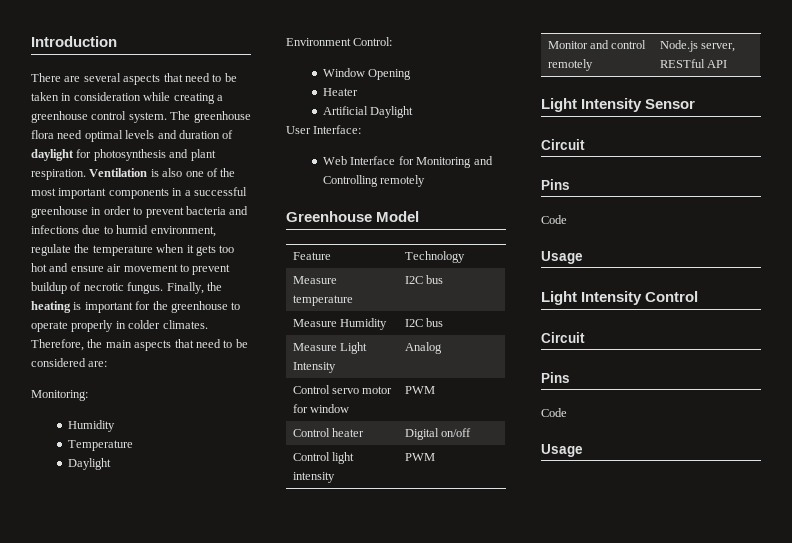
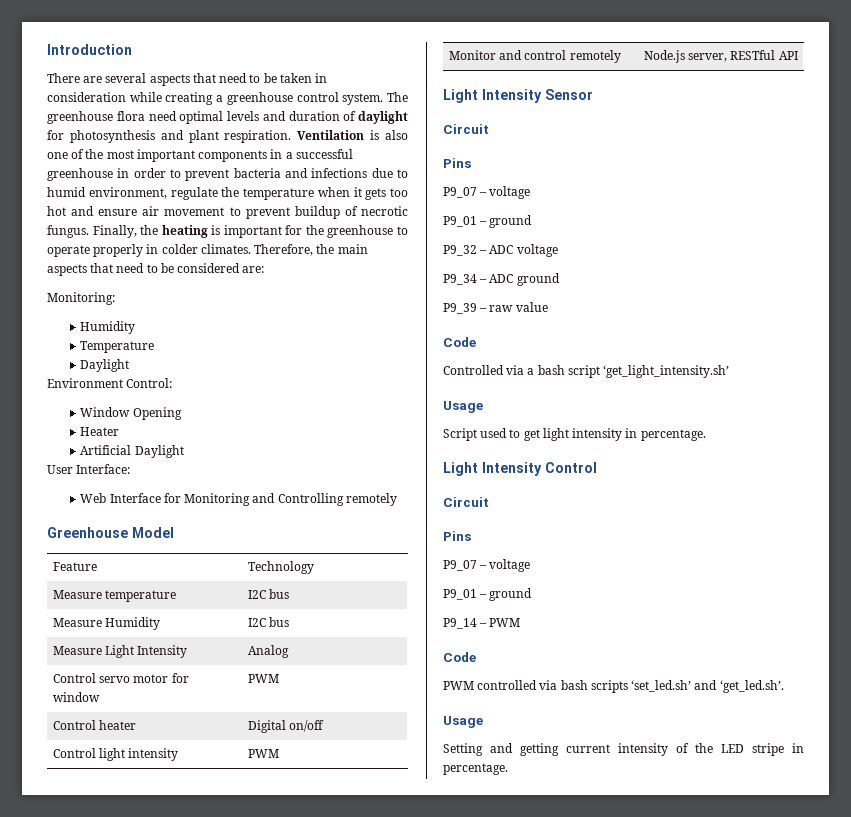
[541,215,567,224] [541,251,583,264] Code // Usage -> [443,186,531,199] [443,215,533,228] [443,244,558,257] [443,273,560,286] [443,302,548,314] [443,337,476,347] [443,365,730,378] [443,401,483,413] [443,428,706,441] P9_07 – voltage // P9_01 – ground // P9_32 – ADC voltage // P9_34 – ADC ground // P9_39 – raw value // Code // Controlled via a bash script ‘get_light_intensity.sh’ // Usage // Script used to get light intensity in percentage.
[541,408,567,417] [541,444,583,457] Code // Usage -> [443,559,531,572] [443,588,533,601] [443,618,521,629] [443,652,476,662] [443,680,784,693] [443,716,483,728] [443,743,804,756] [443,763,508,775] P9_07 – voltage // P9_01 – ground // P9_14 – PWM // Code // PWM controlled via bash scripts ‘set_led.sh’ and ‘get_led.sh’. // Usage // Setting and getting current intensity of the LED stripe in percentage.

